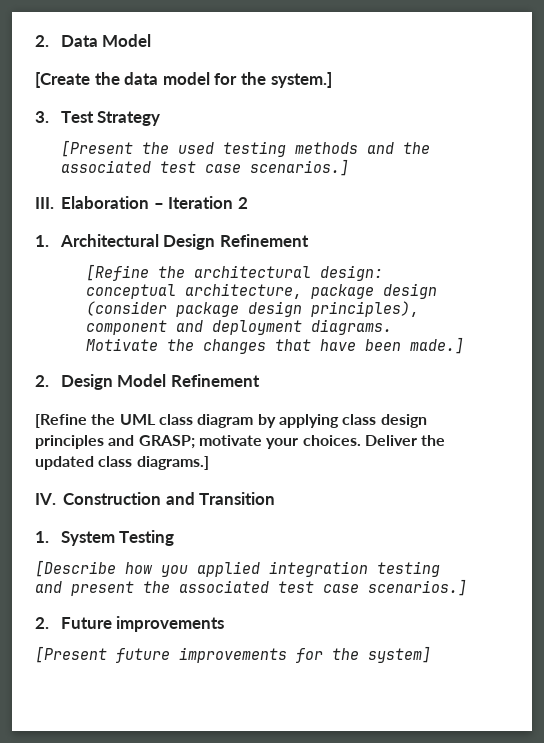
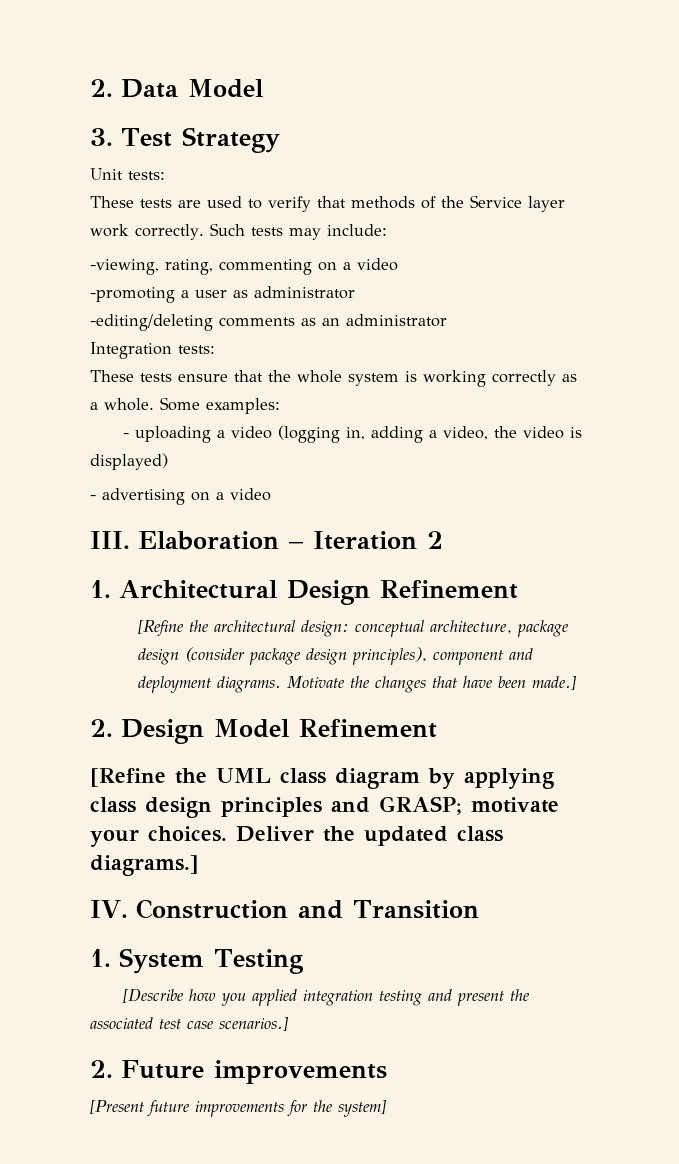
[35,72,332,88] [35,111,161,126] [60,140,430,157] [60,159,349,176] [Create the data model for the system.] // 3. Test Strategy // [Present the used testing methods and the associated test case scenarios.] -> [90,127,281,153] [90,168,165,180] [90,195,565,212] [90,223,387,240] [90,258,398,275] [90,286,355,303] [90,314,447,331] [90,342,215,359] [90,370,577,387] [90,397,280,414] [122,425,582,443] [90,453,168,470] [90,488,271,505] 3. Test Strategy // Unit tests: // These tests are used to verify that methods of the Service layer work correctly. Such tests may include: // -viewing, rating, commenting on a video // -promoting a user as administrator // -editing/deleting comments as an administrator // Integration tests: // These tests ensure that the whole system is working correctly as a whole. Some examples: // - uploading a video (logging in, adding a video, the video is displayed) // - advertising on a video

